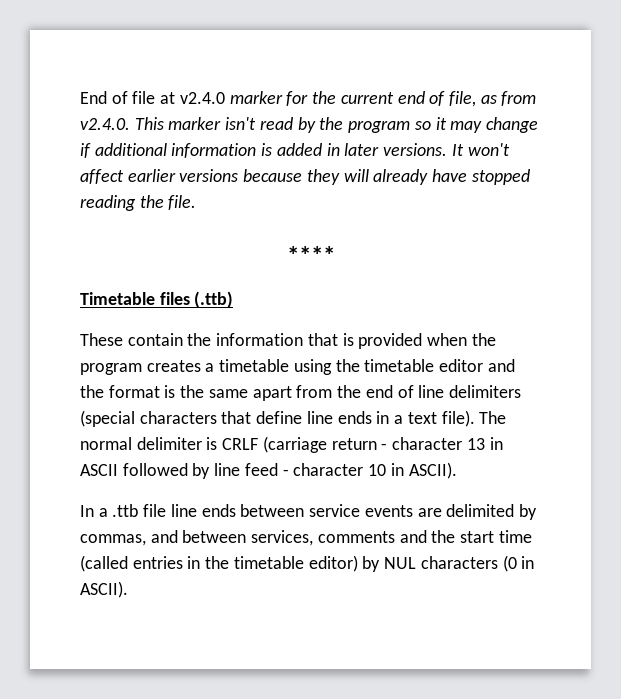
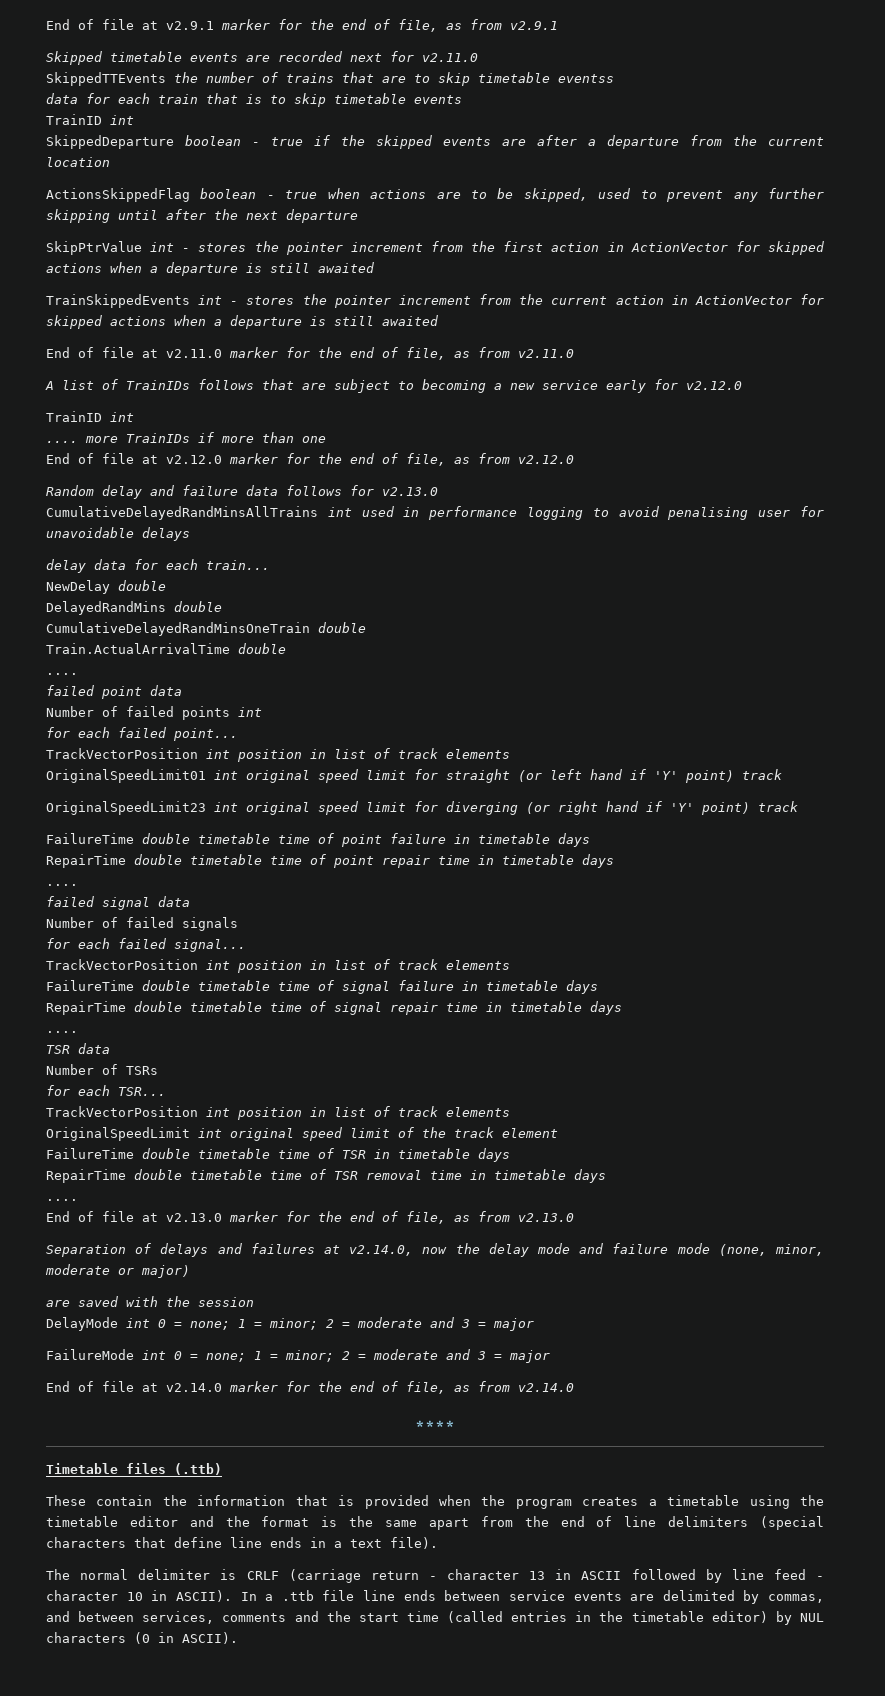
[80,91,537,107] [80,117,538,133] [80,143,510,158] [80,169,530,185] [80,195,197,211] End of file at v2.4.0 marker for the current end of file, as from v2.4.0. This marker isn't read by the program so it may change if additional information is added in later versions. It won't affect earlier versions because they will already have stopped reading the file. -> [46,19,558,32] [46,51,478,65] [46,72,614,86] [46,93,462,107] [46,114,134,125] [46,135,824,149] [46,157,110,167] [46,188,825,202] [46,209,358,223] [46,241,824,255] [46,262,374,276] [46,294,824,308] [46,315,438,329] [46,347,574,360] [45,379,742,393] [46,411,134,422] [46,432,326,443] [46,453,574,466] [46,485,438,499] [46,506,824,520] [46,527,190,541] [46,559,270,573] [46,580,166,594] [46,601,222,615] [46,622,366,636] [46,643,286,654] [46,673,78,675] [46,685,182,699] [46,706,262,720] [46,727,238,741] [46,748,510,762] [46,769,782,783] [46,801,798,815] [46,833,590,847] [46,854,614,868] [46,884,78,886] [46,896,190,910] [46,917,238,931] [46,938,246,952] [46,959,510,973] [46,980,598,994] [46,1001,622,1015] [46,1031,78,1033] [46,1043,110,1054] [46,1064,158,1075] [46,1085,166,1096] [46,1106,510,1120] [46,1127,558,1141] [46,1148,510,1162] [46,1169,606,1183] [46,1199,78,1201] [46,1211,574,1224] [46,1243,825,1257] [45,1264,190,1278] [46,1296,254,1307] [46,1317,534,1331] [46,1349,550,1363] [46,1381,574,1394] End of file at v2.9.1 marker for the end of file, as from v2.9.1 // Skipped timetable events are recorded next for v2.11.0 // SkippedTTEvents the number of trains that are to skip timetable eventss // data for each train that is to skip timetable events // TrainID int // SkippedDeparture boolean - true if the skipped events are after a departure from the current location // ActionsSkippedFlag boolean - true when actions are to be skipped, used to prevent any further skipping until after the next departure // SkipPtrValue int - stores the pointer increment from the first action in ActionVector for skipped actions when a departure is still awaited // TrainSkippedEvents int - stores the pointer increment from the current action in ActionVector for skipped actions when a departure is still awaited // End of file at v2.11.0 marker for the end of file, as from v2.11.0 // A list of TrainIDs follows that are subject to becoming a new service early for v2.12.0 // TrainID int // .... more TrainIDs if more than one // End of file at v2.12.0 marker for the end of file, as from v2.12.0 // Random delay and failure data follows for v2.13.0 // CumulativeDelayedRandMinsAllTrains int used in performance logging to avoid penalising user for unavoidable delays // delay data for each train... // NewDelay double // DelayedRandMins double // CumulativeDelayedRandMinsOneTrain double // Train.ActualArrivalTime double // .... // failed point data // Number of failed points int // for each failed point... // TrackVectorPosition int position in list of track elements // OriginalSpeedLimit01 int original speed limit for straight (or left hand if 'Y' point) track // OriginalSpeedLimit23 int original speed limit for diverging (or right hand if 'Y' point) track // FailureTime double timetable time of point failure in timetable days // RepairTime double timetable time of point repair time in timetable days // .... // failed signal data // Number of failed signals // for each failed signal... // TrackVectorPosition int position in list of track elements // FailureTime double timetable time of signal failure in timetable days // RepairTime double timetable time of signal repair time in timetable days // .... // TSR data // Number of TSRs // for each TSR... // TrackVectorPosition int position in list of track elements // OriginalSpeedLimit int original speed limit of the track element // FailureTime double timetable time of TSR in timetable days // RepairTime double timetable time of TSR removal time in timetable days // .... // End of file at v2.13.0 marker for the end of file, as from v2.13.0 // Separation of delays and failures at v2.14.0, now the delay mode and failure mode (none, minor, moderate or major) // are saved with the session // DelayMode int 0 = none; 1 = minor; 2 = moderate and 3 = major // FailureMode int 0 = none; 1 = minor; 2 = moderate and 3 = major // End of file at v2.14.0 marker for the end of file, as from v2.14.0
(475, 418) none -> (438, 1543) //
(457, 470) // -> (232, 1596) none

